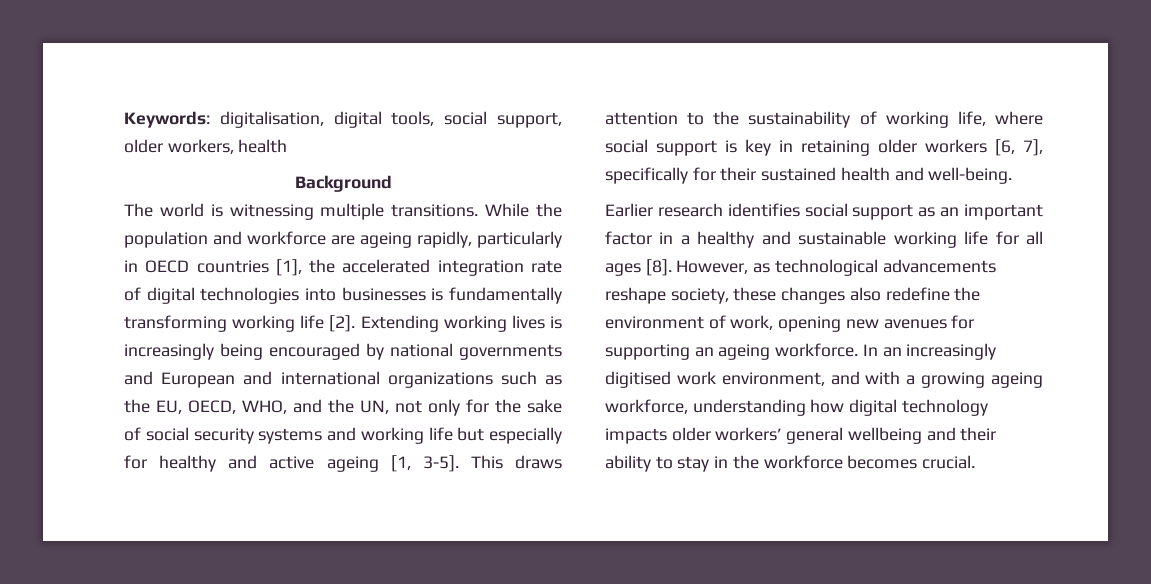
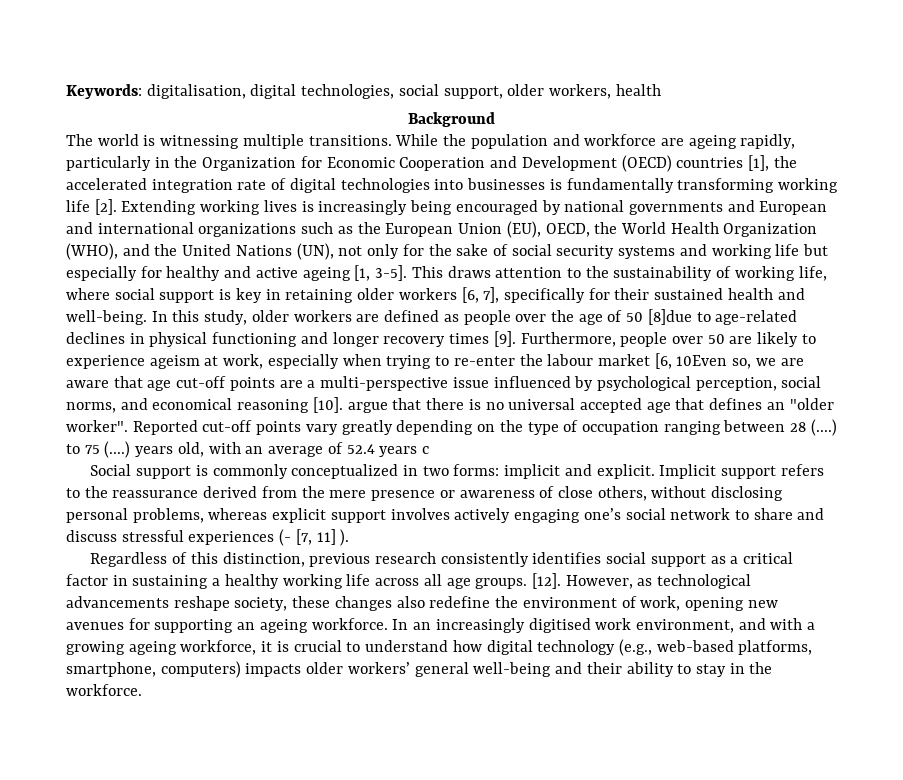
[391,111,435,126] tools, -> [301,84,395,99] technologies,
[145,260,190,273] OECD -> [174,155,672,172] the Organization for Economic Cooperation and Development (OECD)
[156,399,389,414] EU, OECD, WHO, and the UN, -> [385,221,818,238] [66,243,334,260] European Union (EU), OECD, the World Health Organization (WHO), and the United Nations (UN),
[605,203,723,217] // Earlier research -> [151,309,798,325] [66,331,816,347] [66,353,804,369] [66,376,822,391] [66,397,834,413] [66,419,837,436] [66,441,429,458] [90,464,824,479] [66,486,784,501] [66,508,825,523] [66,529,350,546] [90,552,529,567] In this study, older workers are defined as people over the age of 50 [8]due to age-related declines in physical functioning and longer recovery times [9]. Furthermore, people over 50 are likely to experience ageism at work, especially when trying to re-enter the labour market [6, 10Even so, we are aware that age cut-off points are a multi-perspective issue influenced by psychological perception, social norms, and economical reasoning [10]. argue that there is no universal accepted age that defines an "older worker". Reported cut-off points vary greatly depending on the type of occupation ranging between 28 (....) to 75 (....) years old, with an average of 52.4 years c // Social support is commonly conceptualized in two forms: implicit and explicit. Implicit support refers to the reassurance derived from the mere presence or awareness of close others, without disclosing personal problems, whereas explicit support involves actively engaging one’s social network to share and discuss stressful experiences (- [7, 11] ). // Regardless of this distinction, previous research consistently
[940,204,1043,220] an important -> [730,552,794,564] a critical
(674, 238) none -> [132,575,209,589] sustaining
[761,231,1043,248] [605,259,672,276] and sustainable working life for all ages [8]. -> [282,573,561,589] working life across all age groups. [12].
[692,399,988,416] understanding how digital technology -> [261,639,813,656] [66,661,241,678] it is crucial to understand how digital technology (e.g., web-based platforms, smartphone, computers)
[847,427,922,444] wellbeing -> [473,662,552,677] well-being
[763,455,976,469] workforce becomes crucial. -> [66,684,142,696] workforce.

